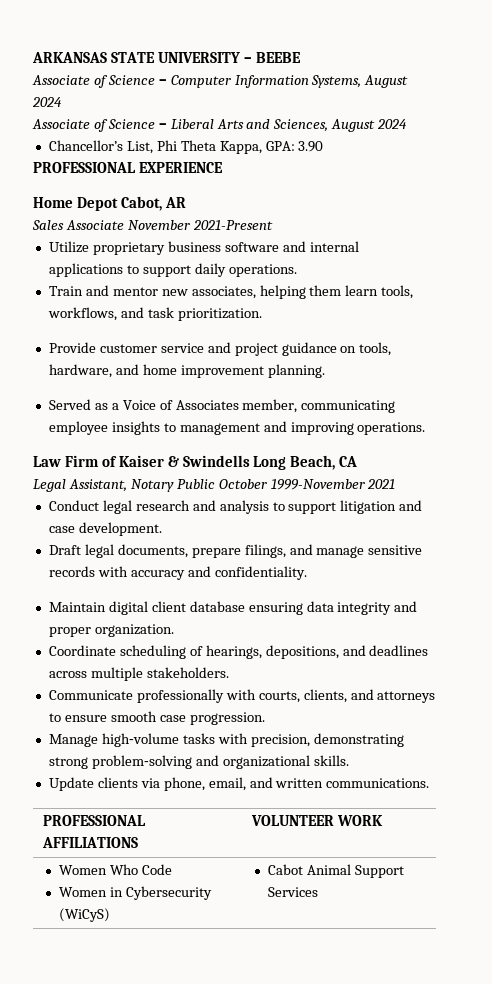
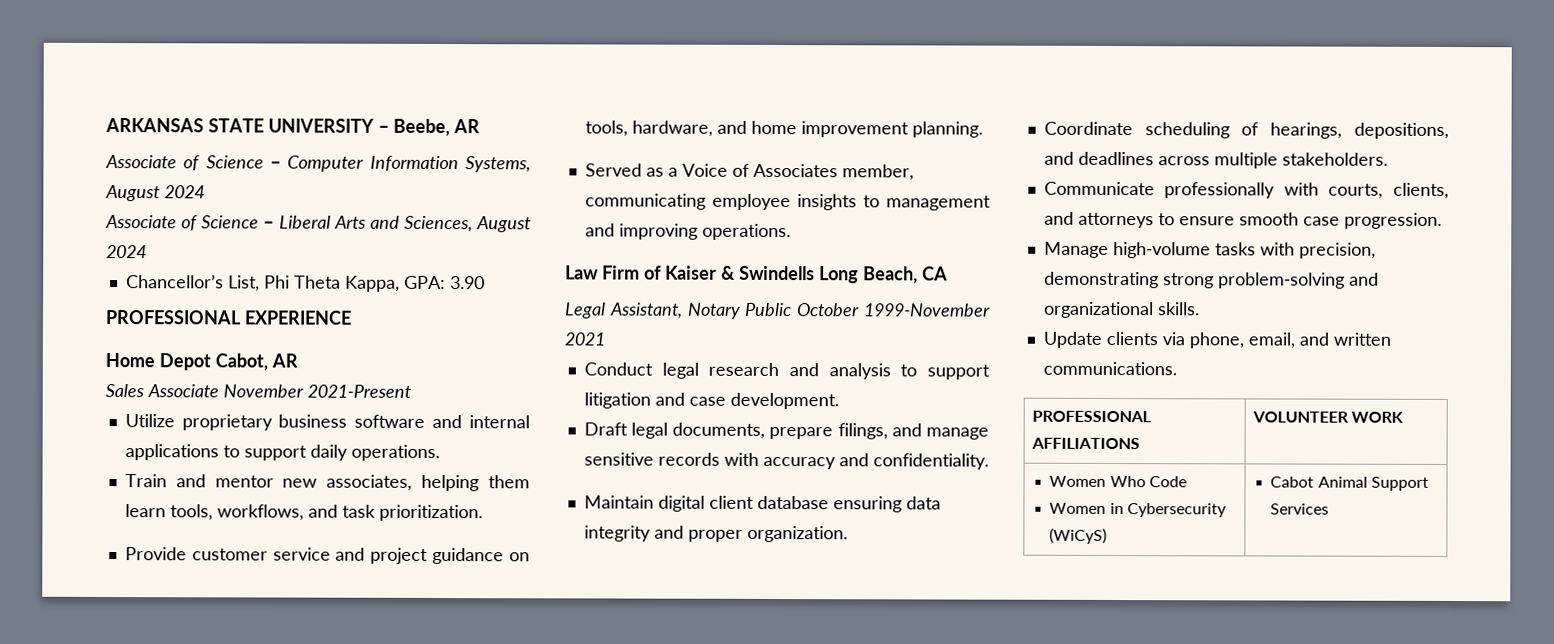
[255,52,301,63] BEEBE -> [393,118,480,137] Beebe, AR

